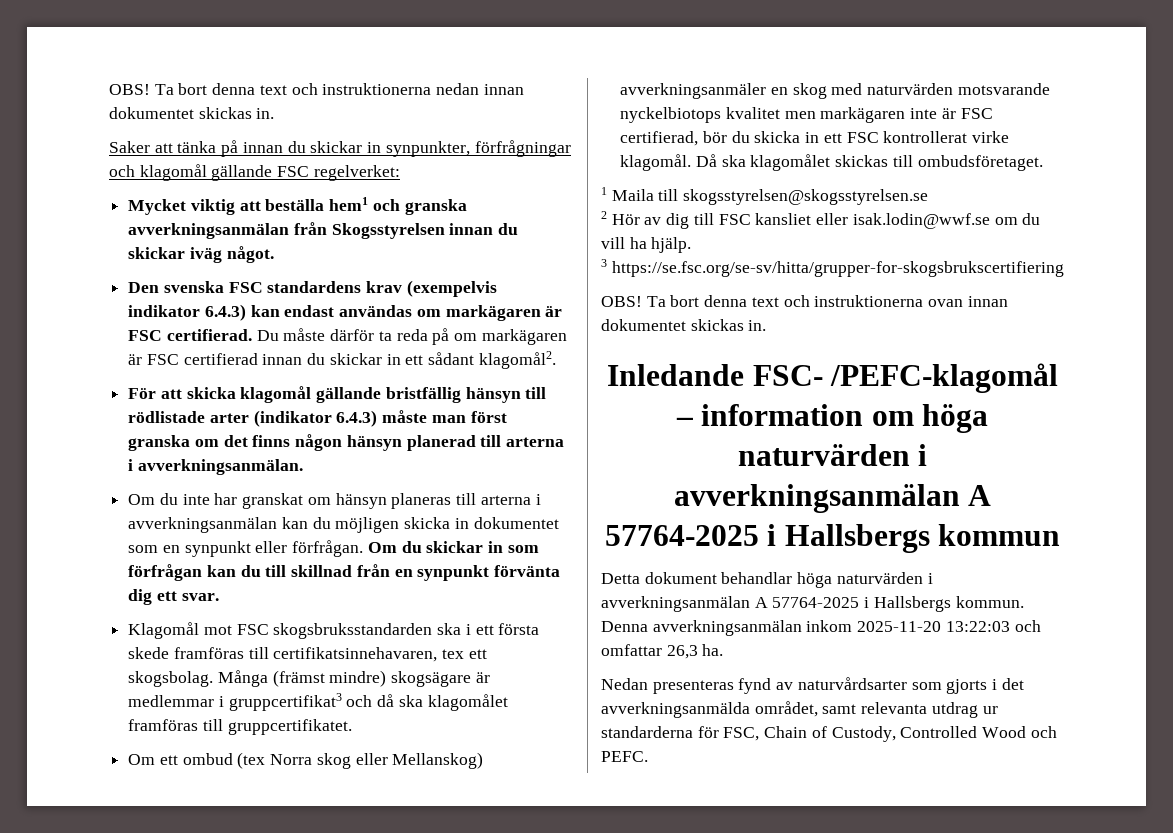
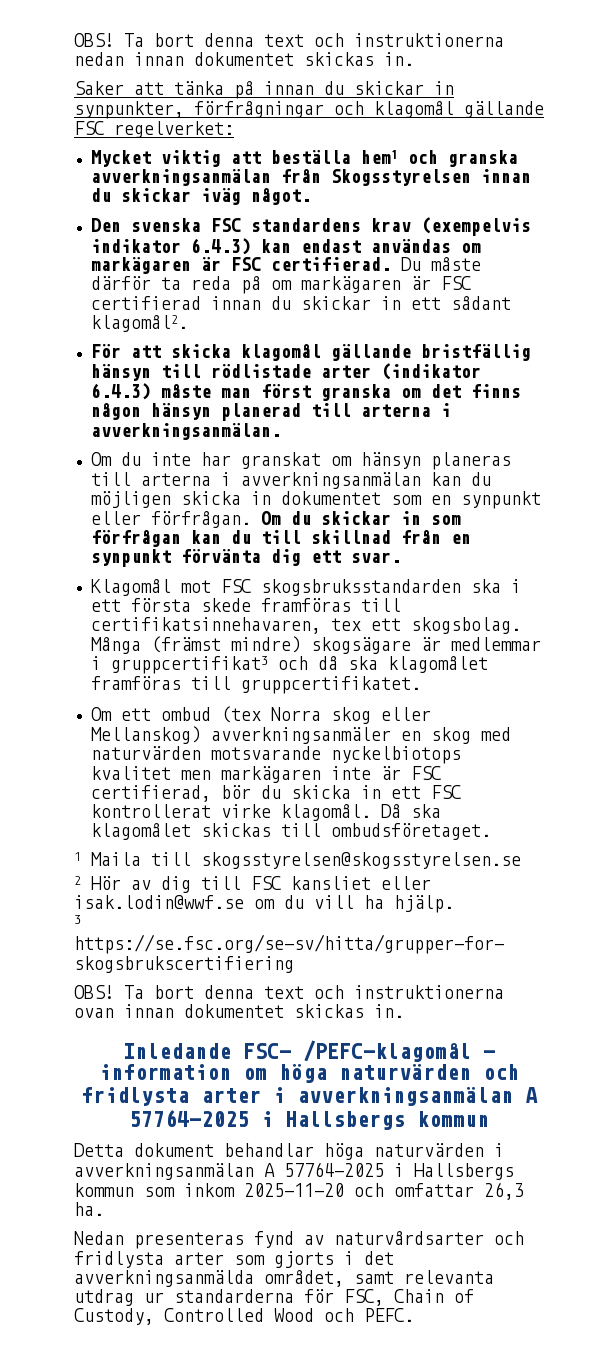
(910, 455) none -> [483,1064,519,1080] [81,1087,261,1106] och fridlysta arter
[955,596,1024,608] [601,620,802,636] kommun. Denna avverkningsanmälan -> [74,1183,175,1197] kommun som
[945,621,1010,632] 13:22:03 -> (344, 1190) none
(907, 683) none -> [494,1231,524,1245] [74,1251,224,1268] och fridlysta arter

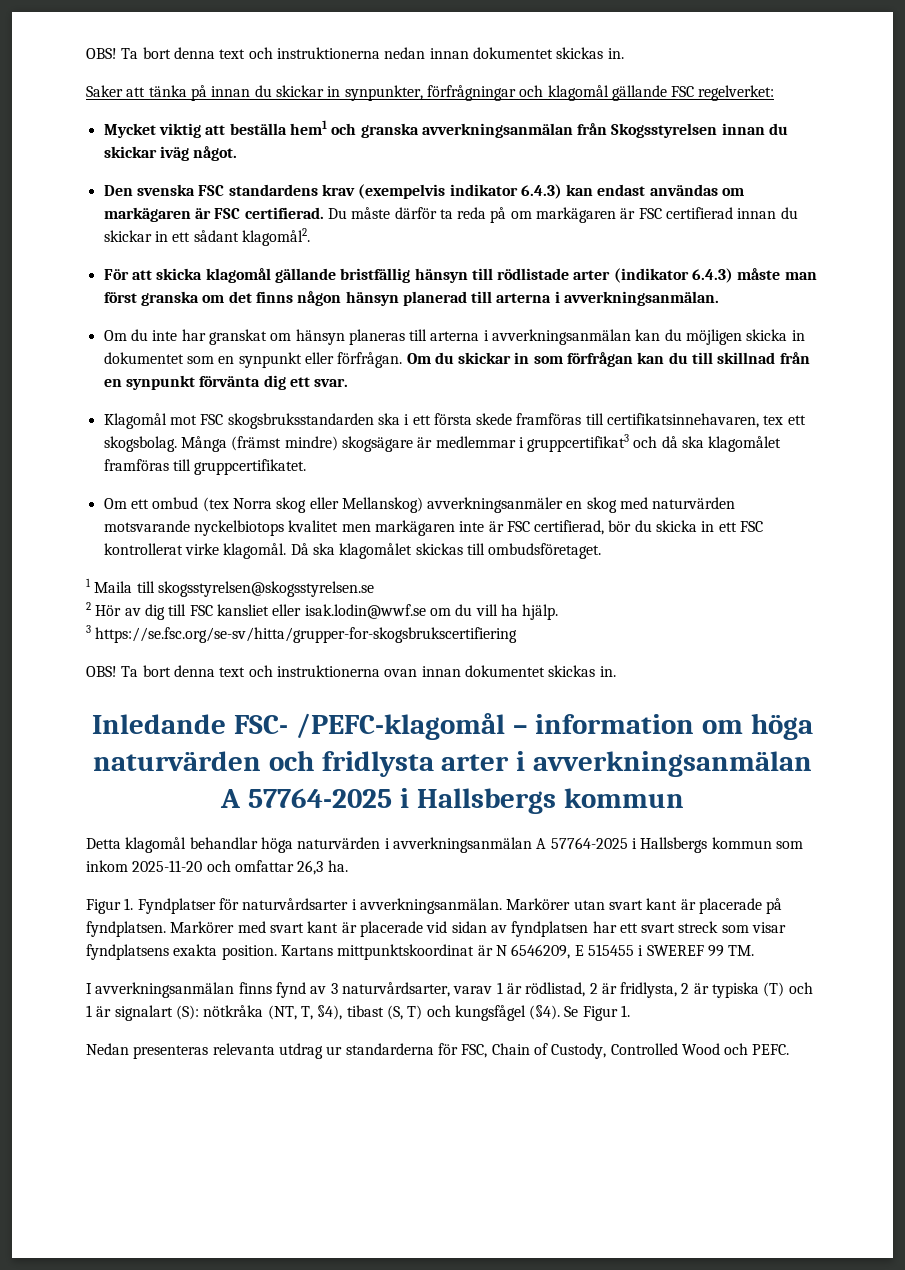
[134,1143,214,1157] dokument -> [125,837,187,853] klagomål
[74,1231,524,1249] [74,1251,394,1268] [74,1270,394,1287] Nedan presenteras fynd av naturvårdsarter och fridlysta arter som gjorts i det avverkningsanmälda området, samt -> [86,898,783,914] [86,921,787,937] [86,944,755,960] [86,982,813,998] [86,1005,631,1021] [86,1043,209,1059] Figur 1. Fyndplatser för naturvårdsarter i avverkningsanmälan. Markörer utan svart kant är placerade på fyndplatsen. Markörer med svart kant är placerade vid sidan av fyndplatsen har ett svart streck som visar fyndplatsens exakta position. Kartans mittpunktskoordinat är N 6546209, E 515455 i SWEREF 99 TM. // I avverkningsanmälan finns fynd av 3 naturvårdsarter, varav 1 är rödlistad, 2 är fridlysta, 2 är typiska (T) och 1 är signalart (S): nötkråka (NT, T, §4), tibast (S, T) och kungsfågel (§4). Se Figur 1. // Nedan presenteras

